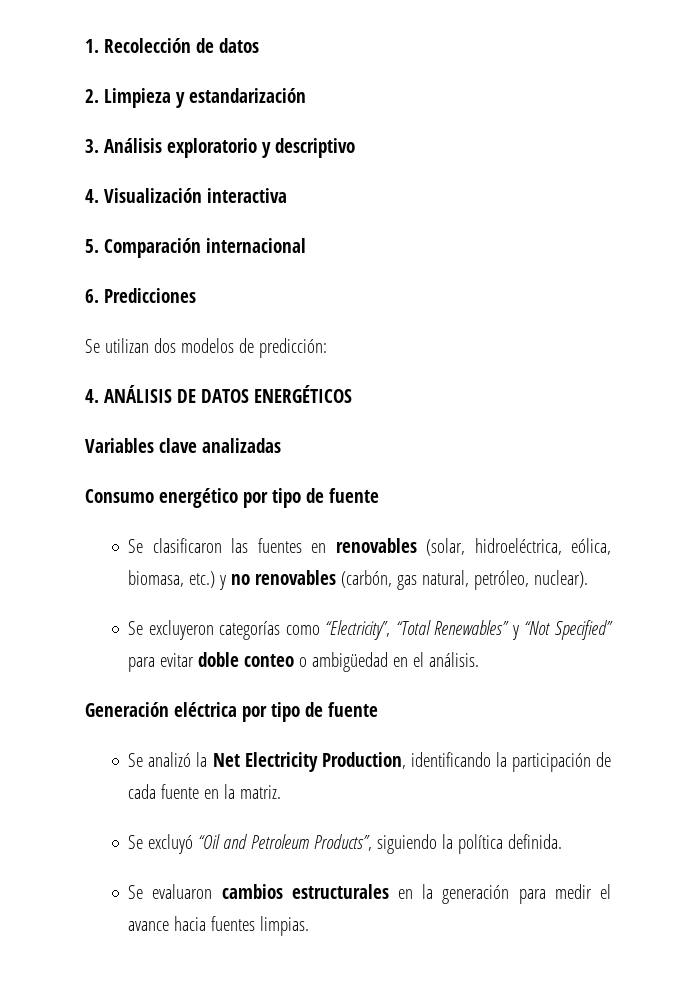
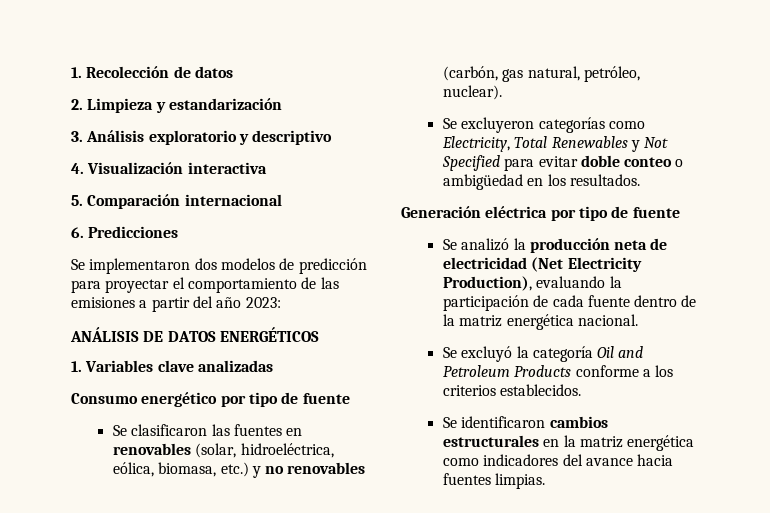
[104,338,149,353] utilizan -> [89,258,191,274] implementaron
[258,338,327,358] [85,389,99,403] predicción: // 4. -> [298,258,367,274] [71,277,339,293] [71,296,281,312] predicción para proyectar el comportamiento de las emisiones a partir del año 2023: //
(352, 394) none -> [71,361,82,372] 1.
[325,620,613,640] “Electricity”, “Total Renewables” y “Not Specified” -> [441,136,669,152] [441,155,500,171] Electricity, Total Renewables y Not Specified
[413,652,480,667] el análisis. -> [547,174,640,186] los resultados.
[212,752,491,772] Net Electricity Production, identificando -> [529,238,668,253] [442,257,642,272] [442,276,606,291] producción neta de electricidad (Net Electricity Production), evaluando
[204,784,282,799] [128,834,563,854] [128,884,213,899] en la matriz. // Se excluyó “Oil and Petroleum Products”, siguiendo la política definida. // Se evaluaron -> [634,295,697,307] [442,314,638,330] [442,346,644,362] [442,365,674,377] [442,384,582,396] [442,416,546,428] dentro de la matriz energética nacional. // Se excluyó la categoría Oil and Petroleum Products conforme a los criterios establecidos. // Se identificaron
[442,884,611,904] generación para medir el -> [579,435,695,451] [442,454,583,466] matriz energética como indicadores del

